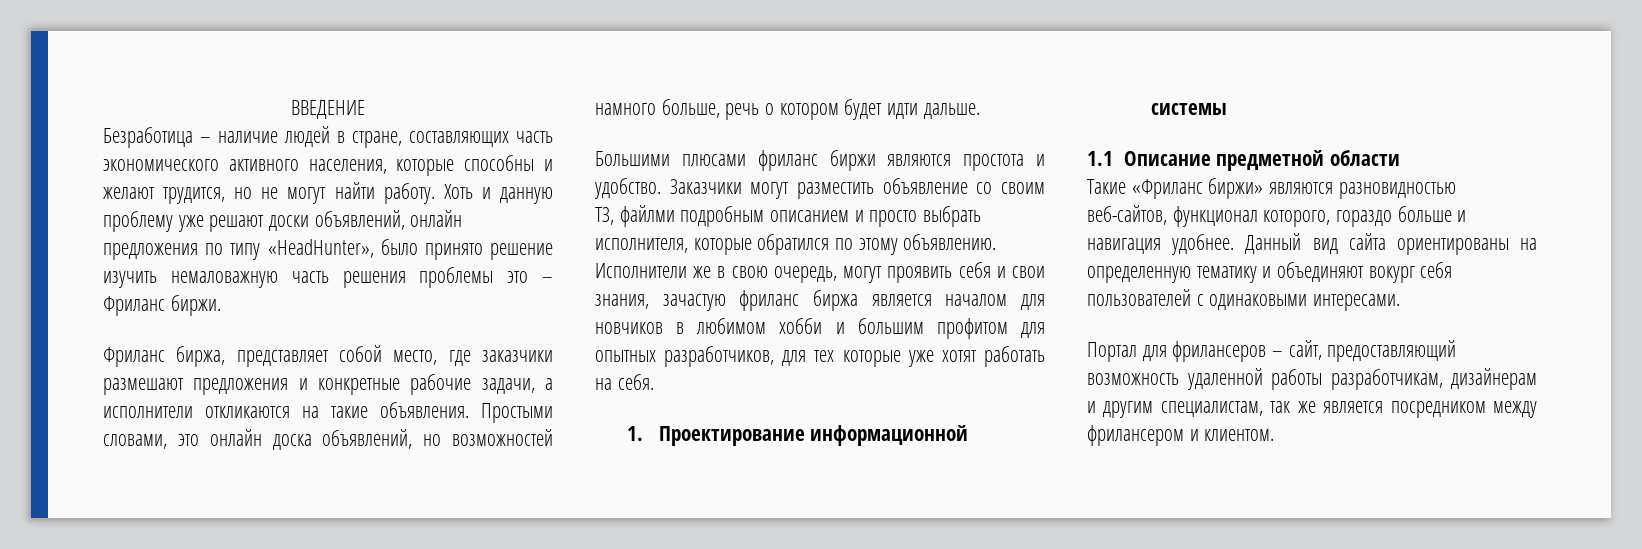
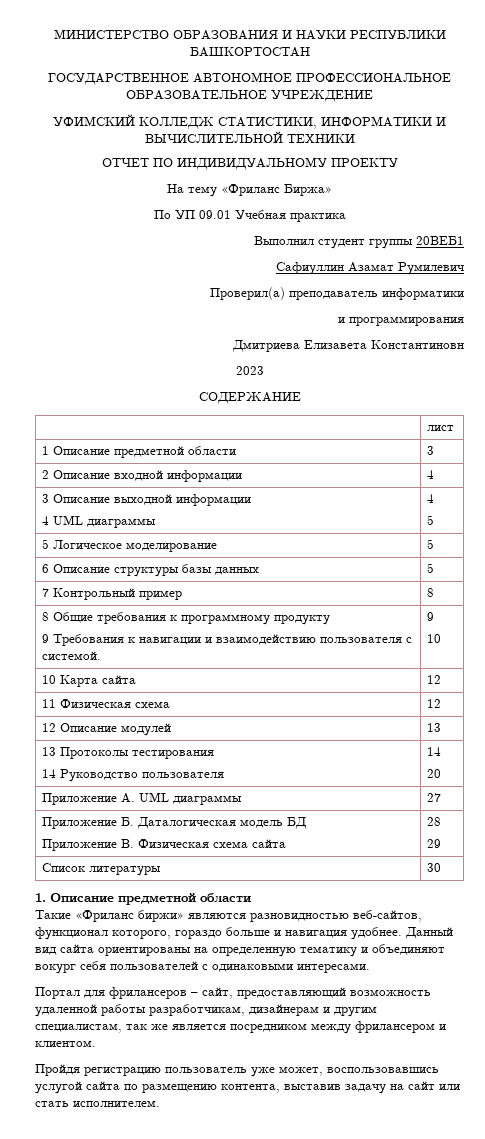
[291,100,365,119] [103,126,553,148] [103,155,553,176] [103,182,553,204] [103,210,463,232] [103,239,553,260] [103,267,553,288] [103,295,221,316] [103,345,553,367] [103,374,553,395] [103,402,553,423] [103,429,553,450] [595,99,980,120] [595,150,1045,171] [594,178,1045,199] [595,205,982,227] [595,234,997,255] [595,262,1045,283] [595,290,1045,311] [595,318,1045,339] [595,346,1045,367] [595,374,654,390] [626,425,969,446] [1150,103,1227,115] [1087,151,1113,166] ВВЕДЕНИЕ // Безработица – наличие людей в стране, составляющих часть экономического активного населения, которые способны и желают трудится, но не могут найти работу. Хоть и данную проблему уже решают доски объявлений, онлайн предложения по типу «HeadHunter», было принято решение изучить немаловажную часть решения проблемы это – Фриланс биржи. // Фриланс биржа, представляет собой место, где заказчики размешают предложения и конкретные рабочие задачи, а исполнители откликаются на такие объявления. Простыми словами, это онлайн доска объявлений, но возможностей намного больше, речь о котором будет идти дальше. // Большими плюсами фриланс биржи являются простота и удобство. Заказчики могут разместить объявление со своим ТЗ, файлми подробным описанием и просто выбрать исполнителя, которые обратился по этому объявлению. Исполнители же в свою очередь, могут проявить себя и свои знания, зачастую фриланс биржа является началом для новчиков в любимом хобби и большим профитом для опытных разработчиков, для тех которые уже хотят работать на себя. // 1. Проектирование информационной системы // 1.1 -> [53,29,446,40] [189,47,310,57] [48,72,451,85] [126,90,373,102] [53,114,446,129] [144,131,355,144] [101,157,398,170] [167,184,332,197] [153,210,346,222] [254,236,464,249] [276,262,464,275] [210,287,464,300] [338,316,464,326] [232,340,464,352] [235,366,264,375] [198,392,301,404] [427,425,455,431] [42,446,237,458] [427,446,435,455] [42,470,243,482] [427,470,435,479] [42,494,252,506] [42,515,157,528] [427,494,435,503] [427,515,435,525] [42,539,218,552] [427,539,435,549] [42,564,260,577] [427,563,435,573] [42,588,183,600] [427,588,435,597] [42,612,331,625] [42,634,413,646] [42,651,102,660] [427,612,435,621] [427,634,442,643] [42,675,137,687] [427,675,442,684] [42,699,171,708] [427,699,442,708] [42,723,172,736] [427,723,442,732] [42,747,215,759] [42,769,225,782] [427,747,442,756] [427,769,442,778] [42,792,243,805] [427,793,442,802] [42,817,308,829] [42,839,287,851] [427,817,442,826] [427,839,442,848] [42,863,162,876] [427,863,442,872] [35,893,46,902] МИНИСТЕРСТВО ОБРАЗОВАНИЯ И НАУКИ РЕСПУБЛИКИ БАШКОРТОСТАН // ГОСУДАРСТВЕННОЕ АВТОНОМНОЕ ПРОФЕССИОНАЛЬНОЕ ОБРАЗОВАТЕЛЬНОЕ УЧРЕЖДЕНИЕ // УФИМСКИЙ КОЛЛЕДЖ СТАТИСТИКИ, ИНФОРМАТИКИ И ВЫЧИСЛИТЕЛЬНОЙ ТЕХНИКИ // ОТЧЕТ ПО ИНДИВИДУАЛЬНОМУ ПРОЕКТУ // На тему «Фриланс Биржа» // По УП 09.01 Учебная практика // Выполнил студент группы 20ВЕБ1 // Сафиуллин Азамат Румилевич // Проверил(а) преподаватель информатики // и программирования // Дмитриева Елизавета Константиновн // 2023 // СОДЕРЖАНИЕ // | лист // 1 Описание предметной области | 3 // 2 Описание входной информации | 4 // 3 Описание выходной информации // 4 UML диаграммы | 4 // 5 // 5 Логическое моделирование | 5 // 6 Описание структуры базы данных | 5 // 7 Контрольный пример | 8 // 8 Общие требования к программному продукту // 9 Требования к навигации и взаимодействию пользователя с системой. | 9 // 10 // 10 Карта сайта | 12 // 11 Физическая схема | 12 // 12 Описание модулей | 13 // 13 Протоколы тестирования // 14 Руководство пользователя | 14 // 20 // Приложение А. UML диаграммы | 27 // Приложение Б. Даталогическая модель БД // Приложение В. Физическая схема сайта | 28 // 29 // Список литературы | 30 // 1.
(1275, 435) none -> [35,1064,439,1077] [35,1081,460,1094] [35,1100,160,1107] // Пройдя регистрацию пользователь уже может, воспользовавшись услугой сайта по размещению контента, выставив задачу на сайт или стать исполнителем.

